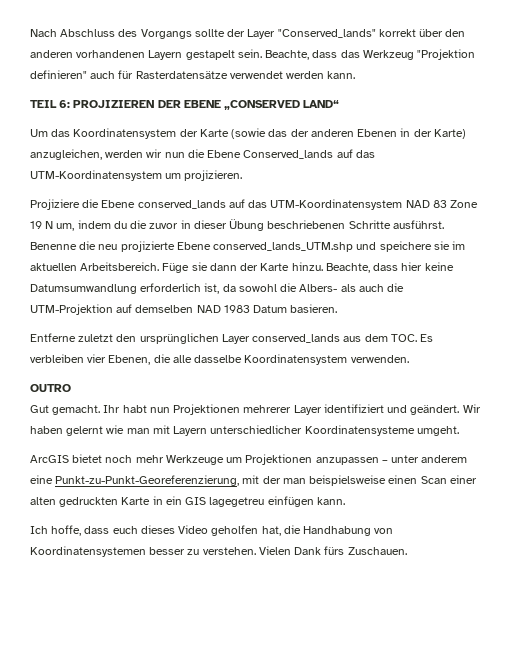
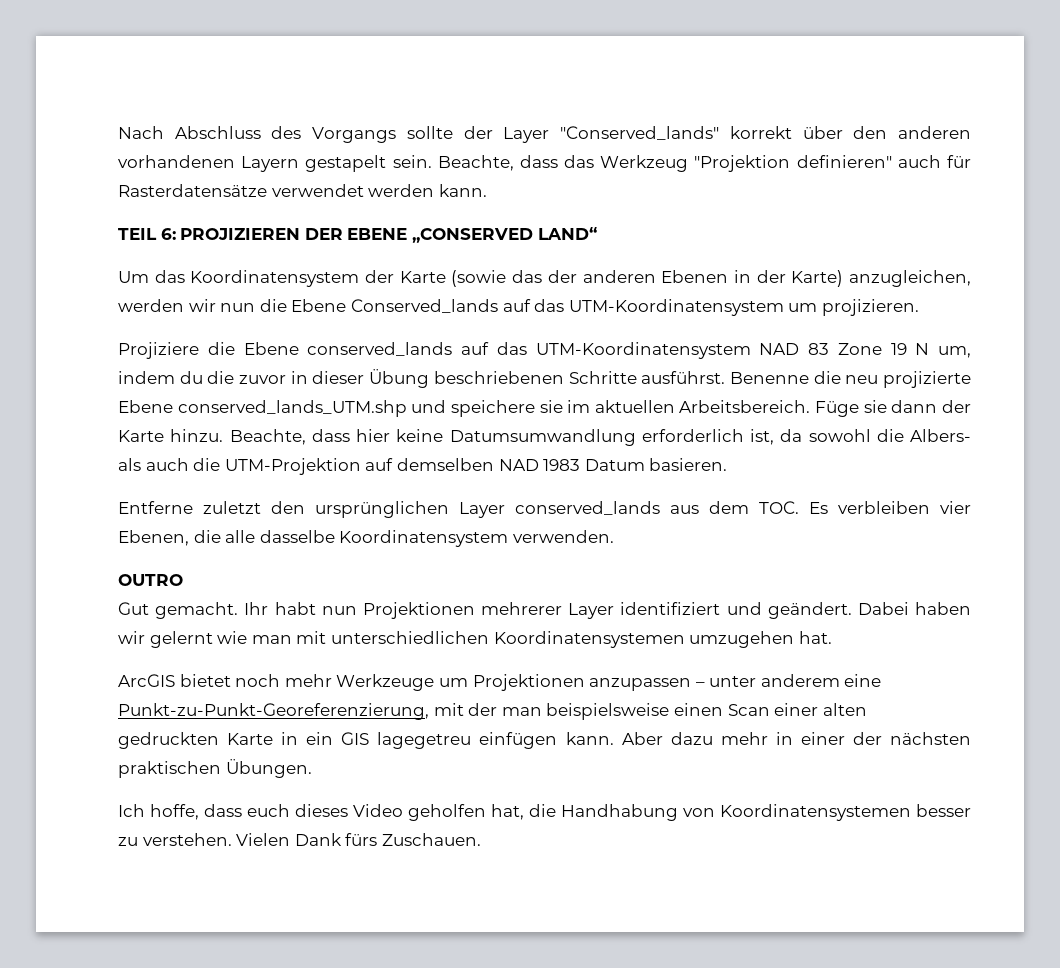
[462,404,481,413] [30,426,63,434] Wir haben -> [857,602,971,615] [118,631,145,644] Dabei haben wir
[173,425,459,436] Layern unterschiedlicher Koordinatensysteme umgeht. -> [330,631,832,648] unterschiedlichen Koordinatensystemen umzugehen hat.
(345, 501) none -> [621,732,971,745] [118,759,312,778] Aber dazu mehr in einer der nächsten praktischen Übungen.

